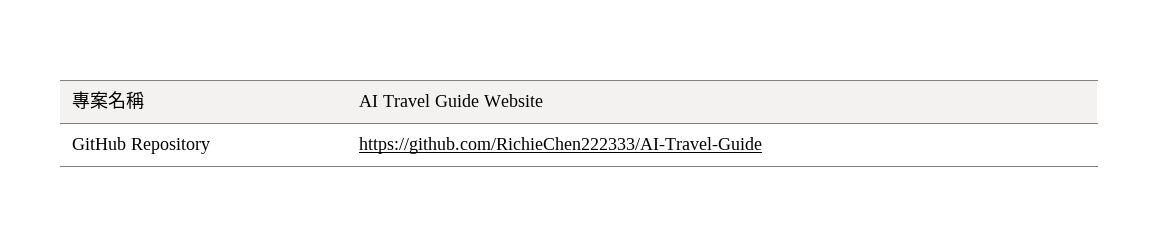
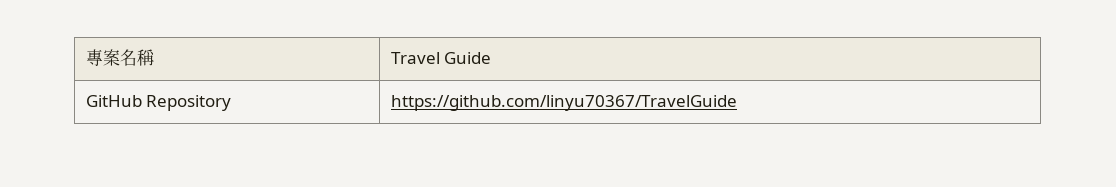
[359,95,379,107] AI -> (155, 57) none
[484,94,544,107] Website -> (492, 58) none
[359,137,763,154] https://github.com/RichieChen222333/AI-Travel-Guide -> [390,95,737,111] https://github.com/linyu70367/TravelGuide

